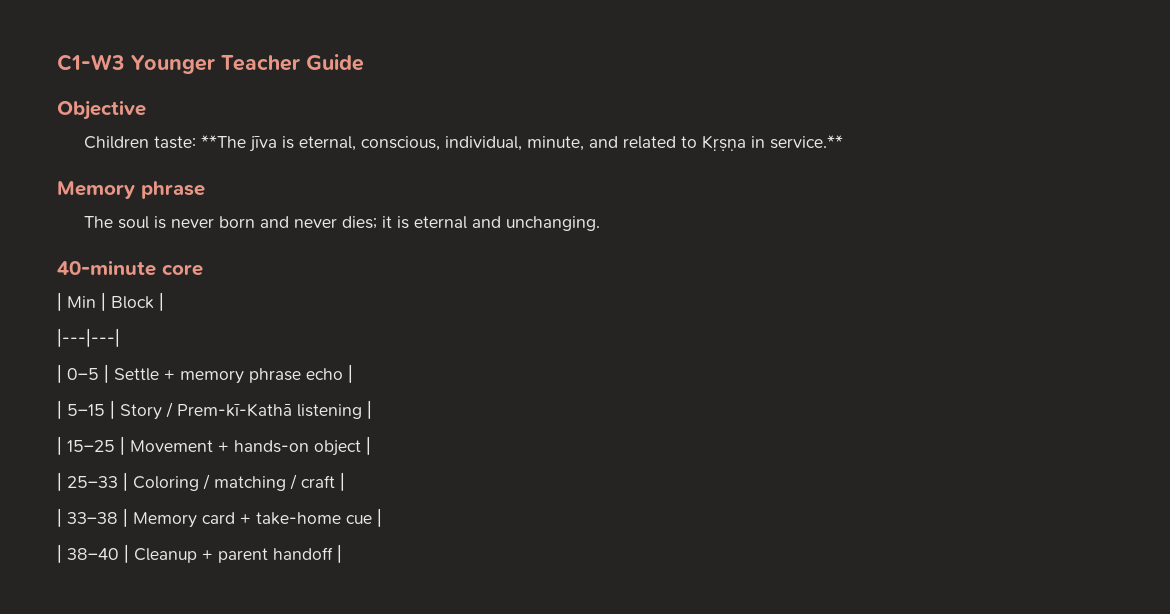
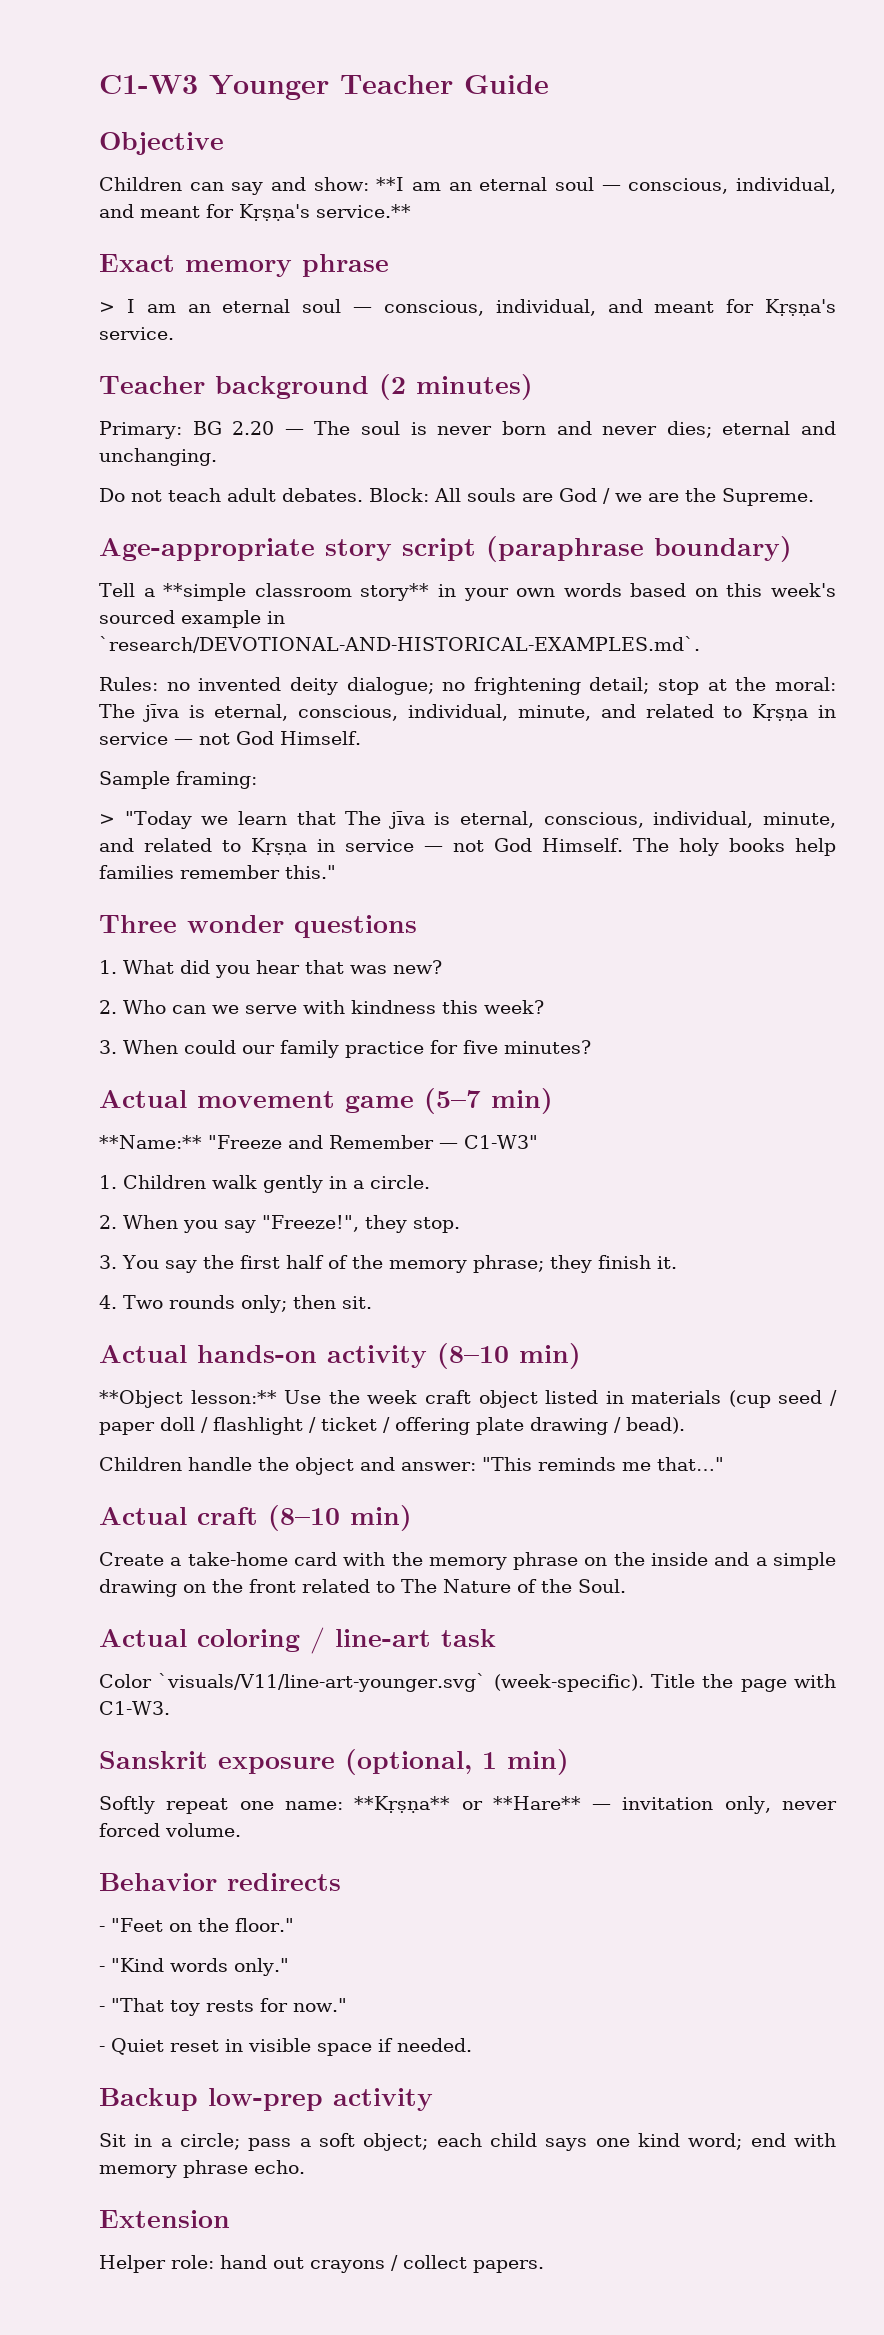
[154,135,247,149] taste: **The -> [189,177,836,195] [99,204,411,221] [99,254,389,277] [99,299,837,316] [99,327,174,340] [99,374,533,400] [99,421,837,439] [99,448,217,466] [99,488,814,506] [99,536,792,562] [99,583,836,601] [99,610,285,628] [99,636,700,653] [99,677,836,695] [99,704,135,718] can say and show: **I am an eternal soul — conscious, individual, and meant for Kṛṣṇa's service.** // Exact memory phrase // > I am an eternal soul — conscious, individual, and meant for Kṛṣṇa's service. // Teacher background (2 minutes) // Primary: BG 2.20 — The soul is never born and never dies; eternal and unchanging. // Do not teach adult debates. Block: All souls are God / we are the Supreme. // Age-appropriate story script (paraphrase boundary) // Tell a **simple classroom story** in your own words based on this week's sourced example in `research/DEVOTIONAL-AND-HISTORICAL-EXAMPLES.md`. // Rules: no invented deity dialogue; no frightening detail; stop at the moral: The
[770,135,844,149] [57,181,205,199] [84,216,601,231] [57,260,203,276] [57,292,164,311] [57,328,120,347] [57,364,353,384] [57,400,372,420] [57,436,371,456] [57,472,345,491] [57,508,382,528] [57,544,342,563] service.** // Memory phrase // The soul is never born and never dies; it is eternal and unchanging. // 40-minute core // | Min | Block | // |---|---| // | 0–5 | Settle + memory phrase echo | // | 5–15 | Story / Prem-kī-Kathā listening | // | 15–25 | Movement + hands-on object | // | 25–33 | Coloring / matching / craft | // | 33–38 | Memory card + take-home cue | // | 38–40 | Cleanup + parent handoff | -> [99,731,361,745] [99,771,257,789] [99,811,836,829] [99,838,836,856] [99,865,336,879] [99,915,417,938] [99,960,442,978] [99,1000,544,1014] [99,1040,591,1058] [99,1088,553,1114] [99,1135,538,1149] [99,1175,430,1193] [99,1215,460,1233] [99,1255,677,1273] [99,1295,372,1313] [99,1343,581,1369] [99,1390,837,1408] [99,1417,685,1435] [99,1457,724,1475] [99,1505,412,1531] [99,1552,836,1570] [99,1579,626,1597] [99,1627,496,1654] [99,1673,836,1692] [99,1701,170,1715] [99,1749,569,1775] [99,1796,838,1814] [99,1823,241,1837] [99,1873,341,1891] [99,1918,294,1932] [99,1958,289,1976] [99,1998,347,2016] [99,2038,472,2056] [99,2088,433,2111] [99,2133,836,2151] [99,2160,305,2178] [99,2210,230,2228] [99,2255,544,2273] service — not God Himself. // Sample framing: // > "Today we learn that The jīva is eternal, conscious, individual, minute, and related to Kṛṣṇa in service — not God Himself. The holy books help families remember this." // Three wonder questions // 1. What did you hear that was new? // 2. Who can we serve with kindness this week? // 3. When could our family practice for five minutes? // Actual movement game (5–7 min) // **Name:** "Freeze and Remember — C1-W3" // 1. Children walk gently in a circle. // 2. When you say "Freeze!", they stop. // 3. You say the first half of the memory phrase; they finish it. // 4. Two rounds only; then sit. // Actual hands-on activity (8–10 min) // **Object lesson:** Use the week craft object listed in materials (cup seed / paper doll / flashlight / ticket / offering plate drawing / bead). // Children handle the object and answer: "This reminds me that…" // Actual craft (8–10 min) // Create a take-home card with the memory phrase on the inside and a simple drawing on the front related to The Nature of the Soul. // Actual coloring / line-art task // Color `visuals/V11/line-art-younger.svg` (week-specific). Title the page with C1-W3. // Sanskrit exposure (optional, 1 min) // Softly repeat one name: **Kṛṣṇa** or **Hare** — invitation only, never forced volume. // Behavior redirects // - "Feet on the floor." // - "Kind words only." // - "That toy rests for now." // - Quiet reset in visible space if needed. // Backup low-prep activity // Sit in a circle; pass a soft object; each child says one kind word; end with memory phrase echo. // Extension // Helper role: hand out crayons / collect papers.

